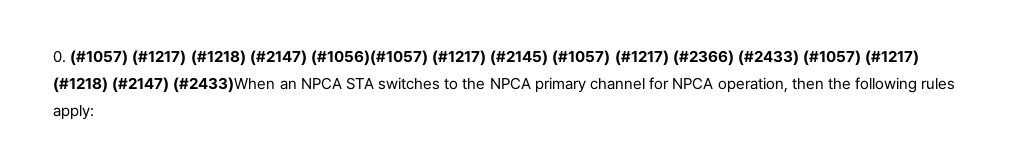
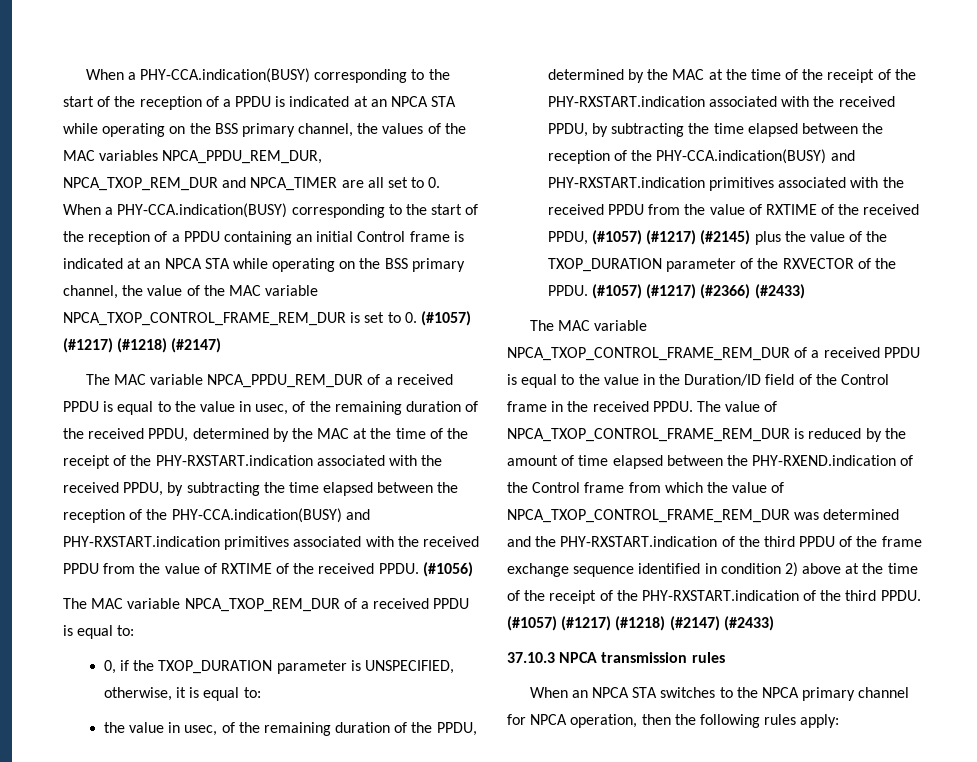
(53, 56) none -> [85,68,450,83] [63,96,457,110] [63,123,466,137] [63,150,323,164] [63,177,441,191] [63,203,479,218] [63,231,464,245] [63,258,465,272] [63,285,319,299] [63,312,401,326] When a PHY-CCA.indication(BUSY) corresponding to the start of the reception of a PPDU is indicated at an NPCA STA while operating on the BSS primary channel, the values of the MAC variables NPCA_PPDU_REM_DUR, NPCA_TXOP_REM_DUR and NPCA_TIMER are all set to 0. When a PHY-CCA.indication(BUSY) corresponding to the start of the reception of a PPDU containing an initial Control frame is indicated at an NPCA STA while operating on the BSS primary channel, the value of the MAC variable NPCA_TXOP_CONTROL_FRAME_REM_DUR is set to
[310,50,920,66] [53,77,276,93] (#1056)(#1057) (#1217) (#2145) (#1057) (#1217) (#2366) (#2433) (#1057) (#1217) (#1218) (#2147) (#2433)When -> [85,374,453,388] [63,401,479,415] [63,428,469,442] [63,455,443,469] [63,482,459,496] [63,508,370,523] [63,536,479,550] [63,562,473,577] [63,598,470,612] [63,625,135,639] [103,660,454,674] [103,687,261,701] [103,722,477,736] [547,69,916,83] [547,96,895,107] [547,123,884,137] [547,149,855,164] [547,177,904,191] [547,204,920,215] [547,230,888,245] [547,258,896,272] [547,284,805,299] [529,320,647,331] [507,347,920,361] [507,374,890,388] [507,401,778,412] [507,428,906,442] [507,455,914,469] [507,482,785,493] [507,509,900,523] [507,536,922,547] [507,562,918,577] [507,590,921,604] [507,616,774,631] [507,652,725,663] [529,687,568,698] // The MAC variable NPCA_PPDU_REM_DUR of a received PPDU is equal to the value in usec, of the remaining duration of the received PPDU, determined by the MAC at the time of the receipt of the PHY-RXSTART.indication associated with the received PPDU, by subtracting the time elapsed between the reception of the PHY-CCA.indication(BUSY) and PHY-RXSTART.indication primitives associated with the received PPDU from the value of RXTIME of the received PPDU. (#1056) // The MAC variable NPCA_TXOP_REM_DUR of a received PPDU is equal to: // 0, if the TXOP_DURATION parameter is UNSPECIFIED, otherwise, it is equal to: // the value in usec, of the remaining duration of the PPDU, determined by the MAC at the time of the receipt of the PHY-RXSTART.indication associated with the received PPDU, by subtracting the time elapsed between the reception of the PHY-CCA.indication(BUSY) and PHY-RXSTART.indication primitives associated with the received PPDU from the value of RXTIME of the received PPDU, (#1057) (#1217) (#2145) plus the value of the TXOP_DURATION parameter of the RXVECTOR of the PPDU. (#1057) (#1217) (#2366) (#2433) // The MAC variable NPCA_TXOP_CONTROL_FRAME_REM_DUR of a received PPDU is equal to the value in the Duration/ID field of the Control frame in the received PPDU. The value of NPCA_TXOP_CONTROL_FRAME_REM_DUR is reduced by the amount of time elapsed between the PHY-RXEND.indication of the Control frame from which the value of NPCA_TXOP_CONTROL_FRAME_REM_DUR was determined and the PHY-RXSTART.indication of the third PPDU of the frame exchange sequence identified in condition 2) above at the time of the receipt of the PHY-RXSTART.indication of the third PPDU. (#1057) (#1217) (#1218) (#2147) (#2433) // 37.10.3 NPCA transmission rules // When

